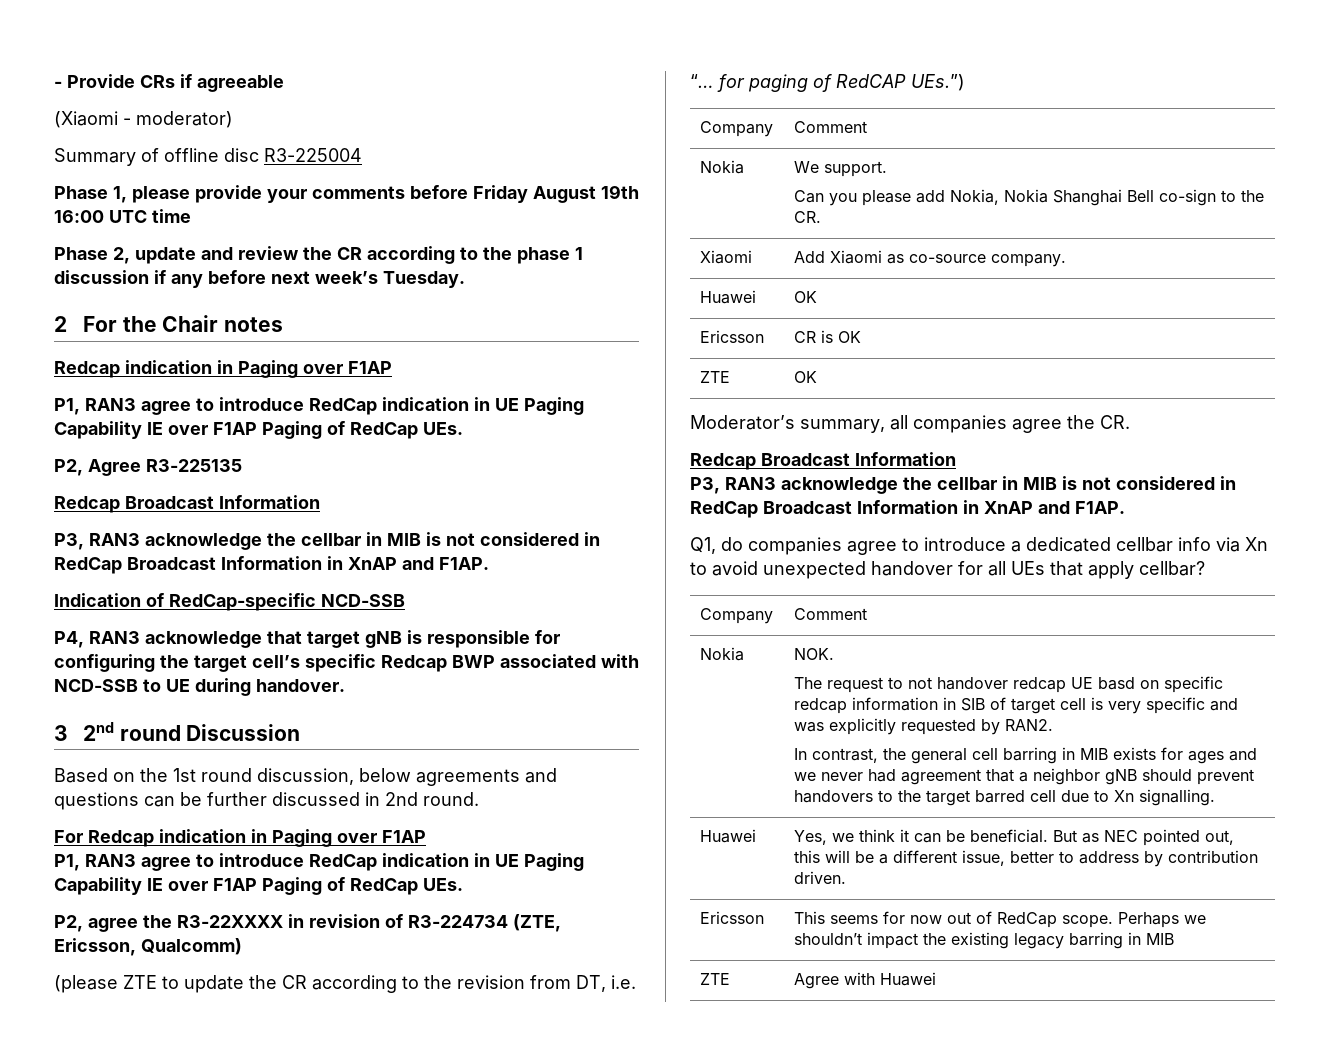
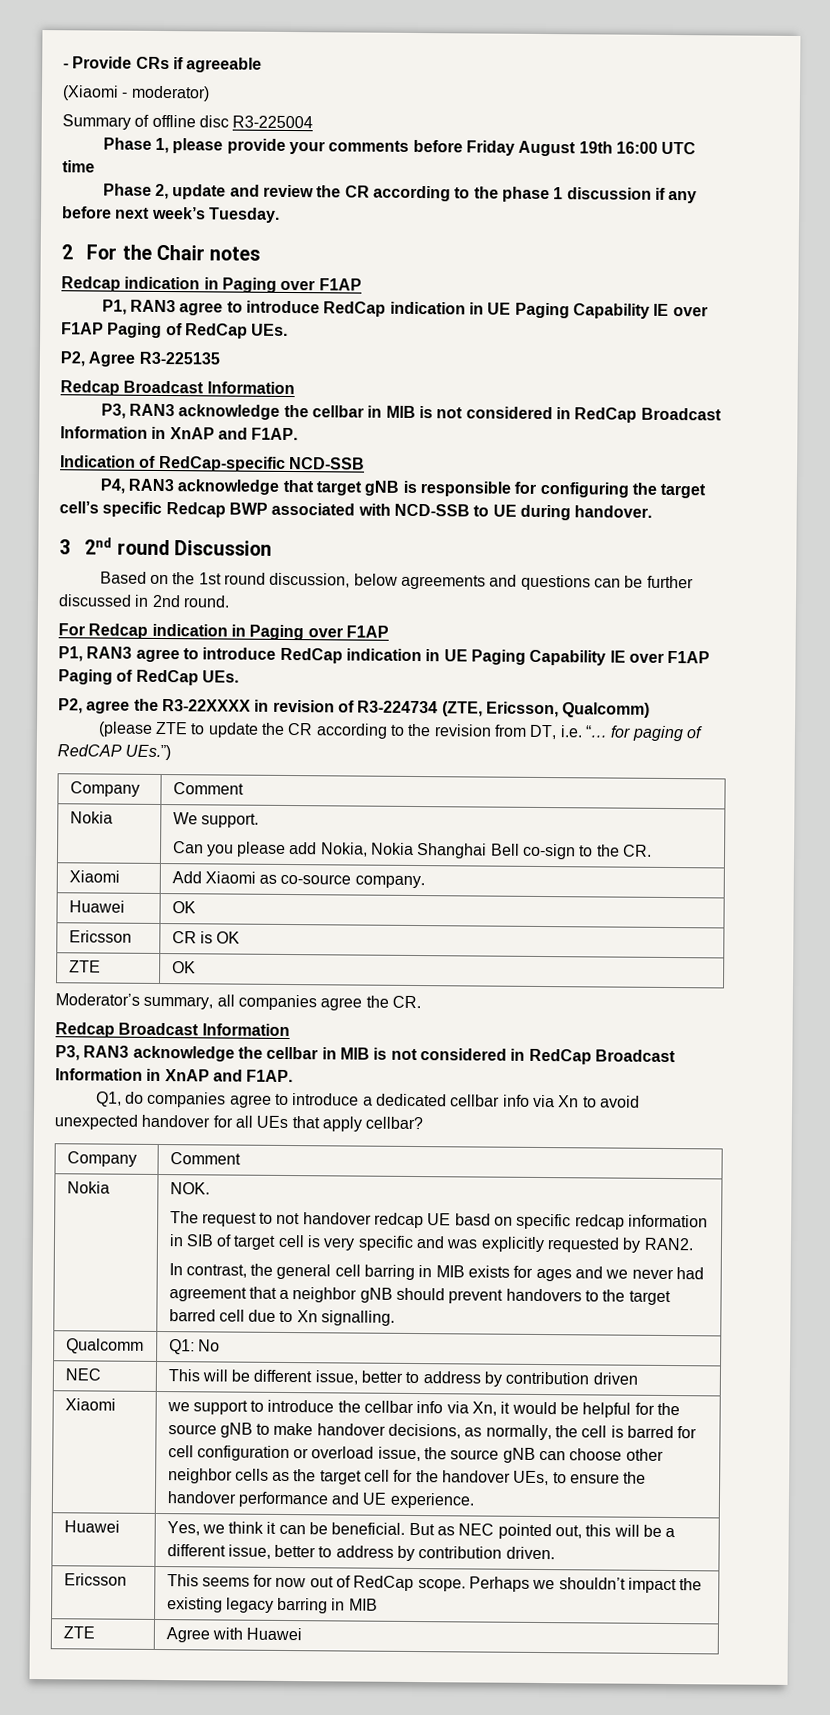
(1216, 797) none -> [65,1338,144,1354] [168,1339,220,1355] [64,1368,101,1381] [167,1369,638,1387] [64,1398,116,1411] [166,1399,680,1418] [167,1422,698,1441] [167,1445,664,1463] [167,1468,647,1486] [166,1491,475,1509] // Qualcomm | Q1: No // NEC | This will be different issue, better to address by contribution driven // Xiaomi | we support to introduce the cellbar info via Xn, it would be helpful for the source gNB to make handover decisions, as normally, the cell is barred for cell configuration or overload issue, the source gNB can choose other neighbor cells as the target cell for the handover UEs, to ensure the handover performance and UE experience.

